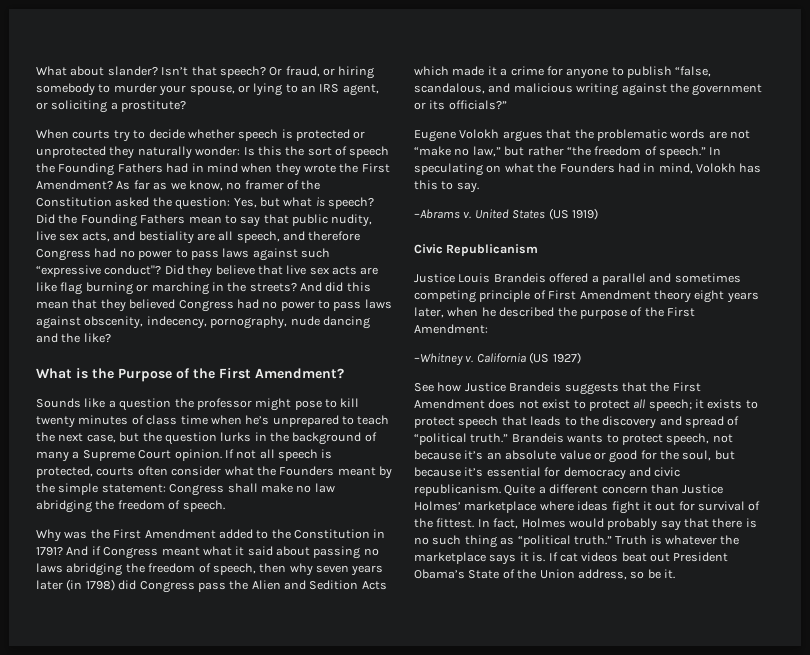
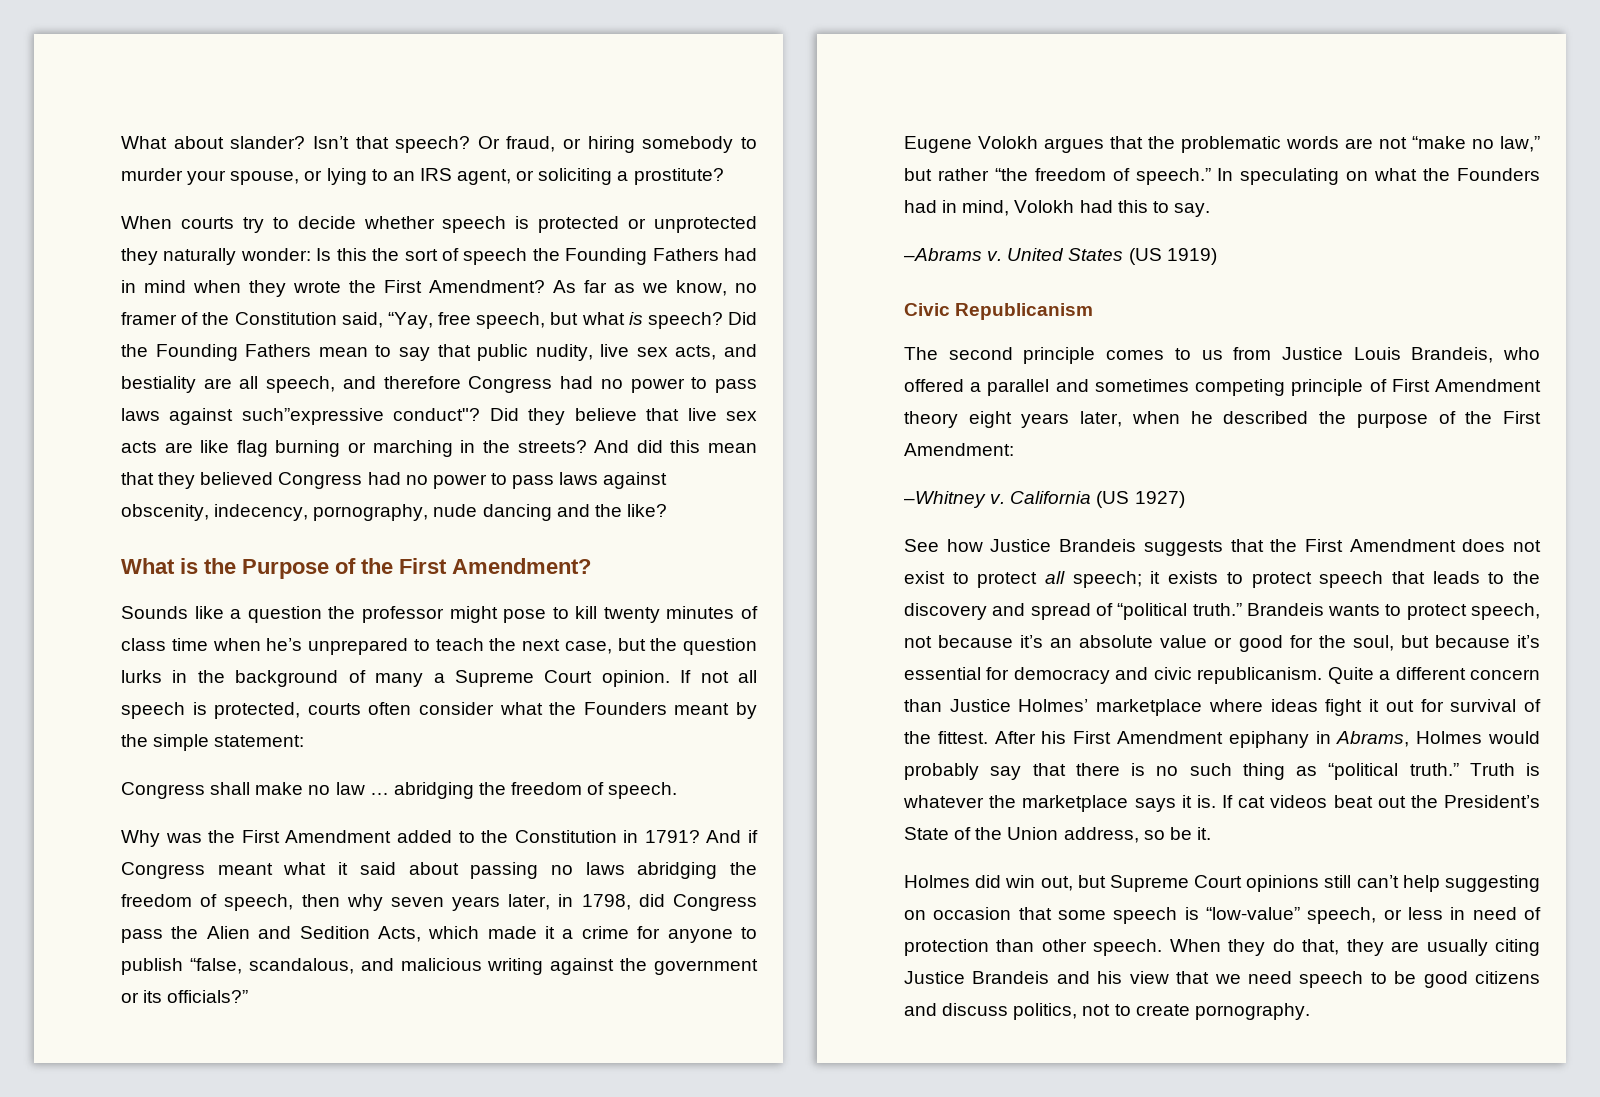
[115,197,257,210] asked the question: Yes, -> [341,312,546,329] said, “Yay, free speech,
[301,248,330,258] [36,265,101,277] such “expressive -> [241,408,384,425] such”expressive
(166, 488) none -> (305, 741) //
(335, 488) none -> [369,793,389,795] …
[36,579,115,591] later (in 1798) -> [508,894,631,910] later, in 1798,
[361,581,387,590] Acts -> [377,926,421,942] Acts,
[739,163,762,173] has -> [1079,200,1113,213] had
[414,273,546,283] Justice Louis Brandeis -> [904,347,1540,364] The second principle comes to us from Justice Louis Brandeis, who
[477,518,519,529] In fact, -> [994,731,1410,748] After his First Amendment epiphany in Abrams,
[673,552,729,562] [414,569,465,579] President Obama’s -> [1410,795,1540,808] the President’s
(675, 574) none -> [904,875,1540,892] [904,907,1541,924] [904,939,1540,956] [904,971,1540,988] [904,1003,1310,1020] // Holmes did win out, but Supreme Court opinions still can’t help suggesting on occasion that some speech is “low-value” speech, or less in need of protection than other speech. When they do that, they are usually citing Justice Brandeis and his view that we need speech to be good citizens and discuss politics, not to create pornography.

